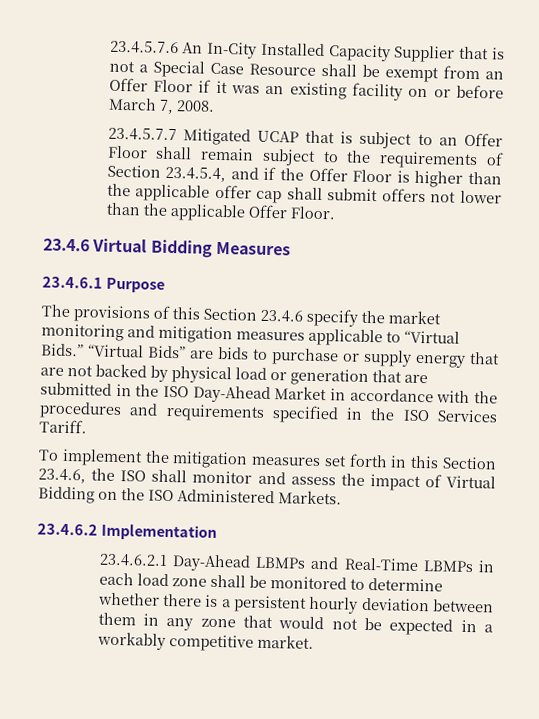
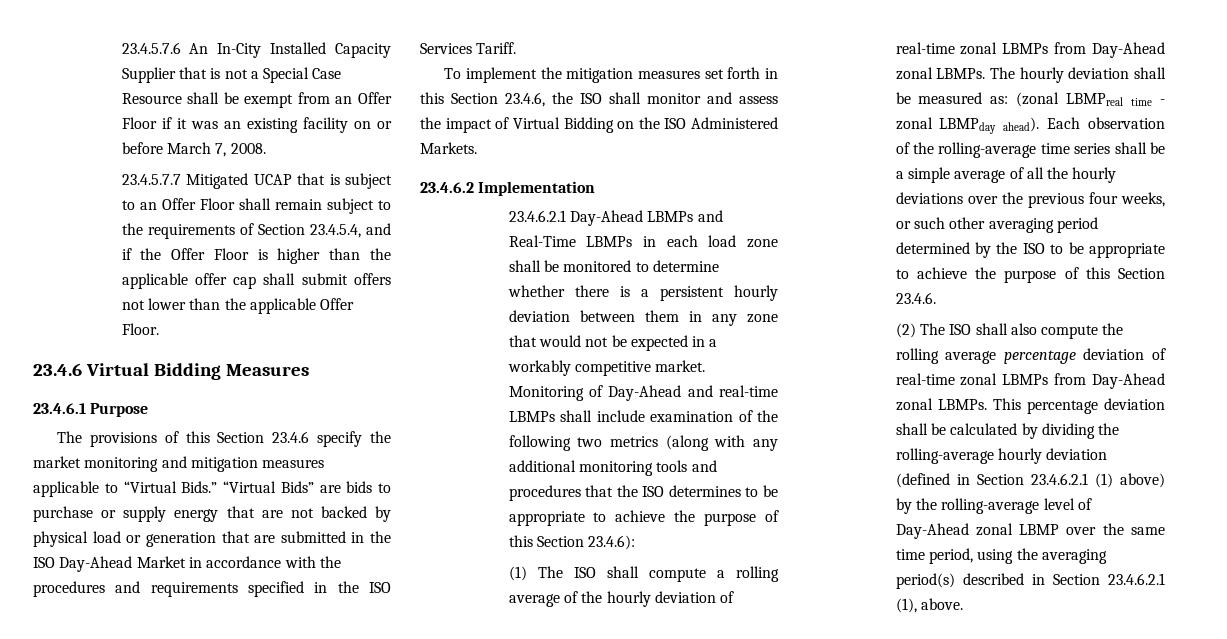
(314, 641) none -> [508,385,778,401] [508,410,778,422] [508,435,778,451] [508,460,717,476] [508,485,778,501] [508,510,779,526] [508,535,636,550] [508,566,779,582] [508,591,735,607] [895,42,1165,58] [895,67,1166,83] [895,92,1165,107] [895,117,1165,134] [895,142,1165,158] [895,167,1117,183] [895,192,1165,208] [895,217,1098,233] [895,242,1165,258] [895,267,1165,283] [895,292,936,304] [895,323,1124,339] [895,348,1166,364] [895,373,1165,389] [895,398,1165,414] [895,423,1120,439] [895,448,1108,464] [895,473,1165,488] [895,498,1092,514] [895,523,1165,539] [895,548,1107,564] [895,573,1165,589] [895,598,963,613] Monitoring of Day-Ahead and real-time LBMPs shall include examination of the following two metrics (along with any additional monitoring tools and procedures that the ISO determines to be appropriate to achieve the purpose of this Section 23.4.6): // (1) The ISO shall compute a rolling average of the hourly deviation of real-time zonal LBMPs from Day-Ahead zonal LBMPs. The hourly deviation shall be measured as: (zonal LBMPreal time - zonal LBMPday ahead). Each observation of the rolling-average time series shall be a simple average of all the hourly deviations over the previous four weeks, or such other averaging period determined by the ISO to be appropriate to achieve the purpose of this Section 23.4.6. // (2) The ISO shall also compute the rolling average percentage deviation of real-time zonal LBMPs from Day-Ahead zonal LBMPs. This percentage deviation shall be calculated by dividing the rolling-average hourly deviation (defined in Section 23.4.6.2.1 (1) above) by the rolling-average level of Day-Ahead zonal LBMP over the same time period, using the averaging period(s) described in Section 23.4.6.2.1 (1), above.

